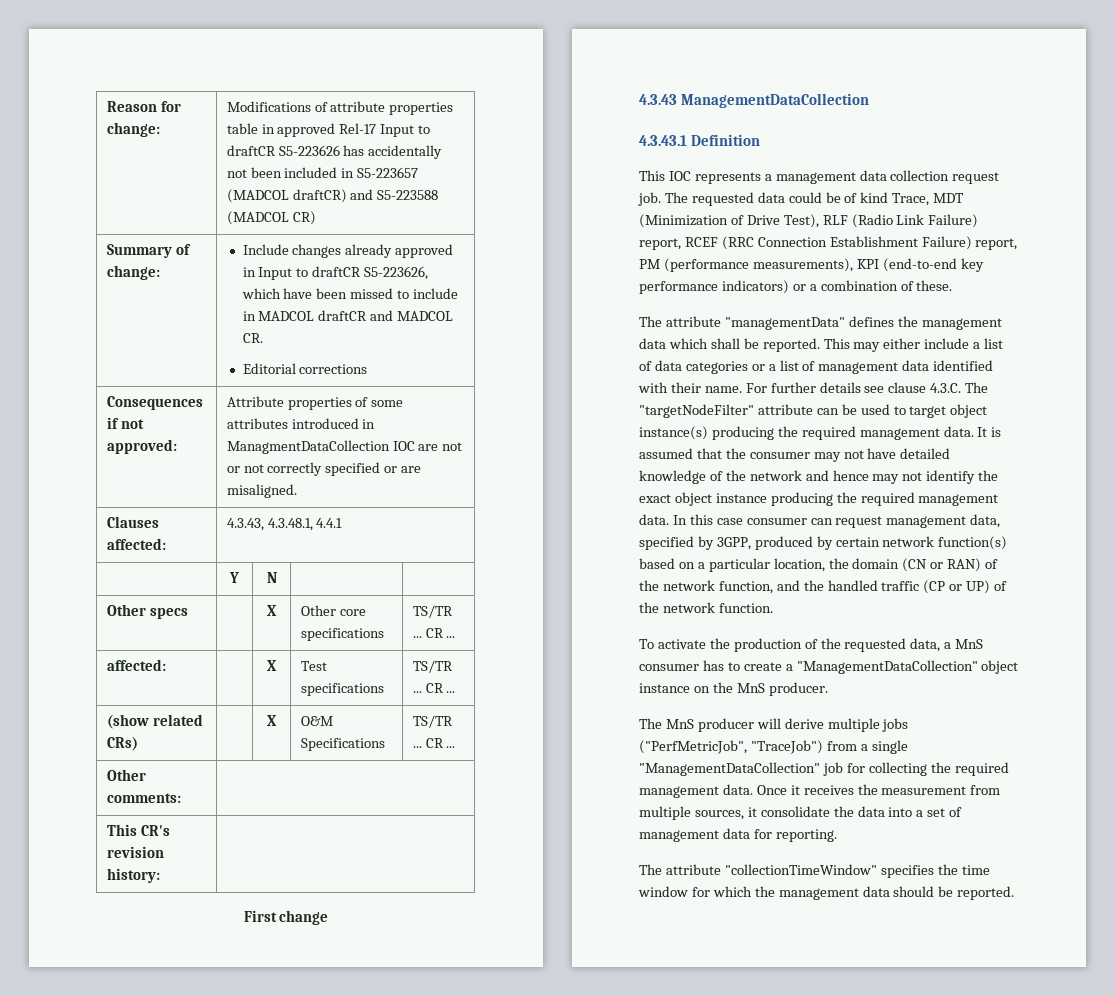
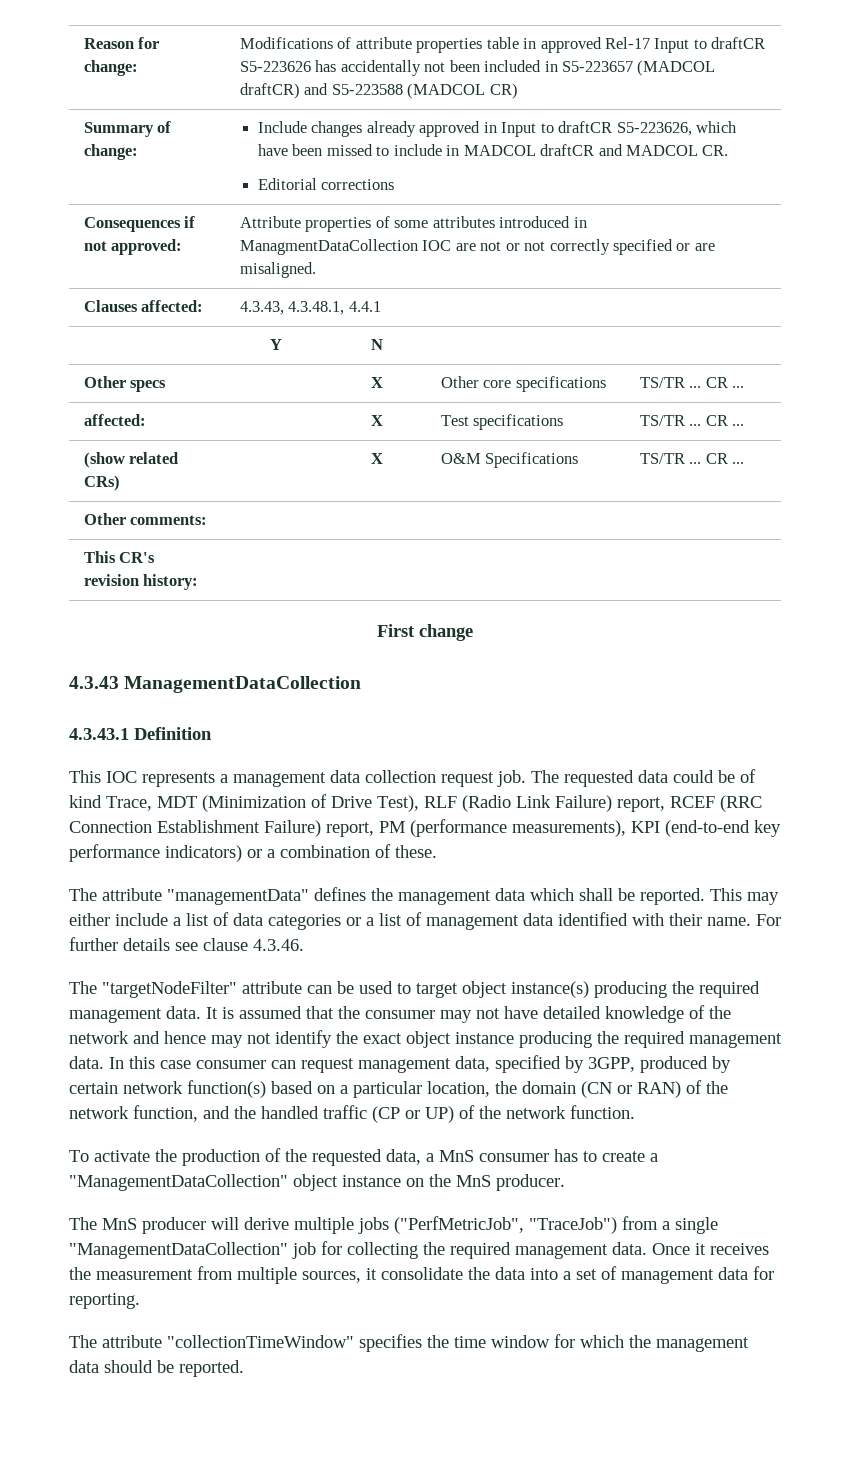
[930,383,962,393] 4.3.C. -> [253,939,304,951] 4.3.46. //

